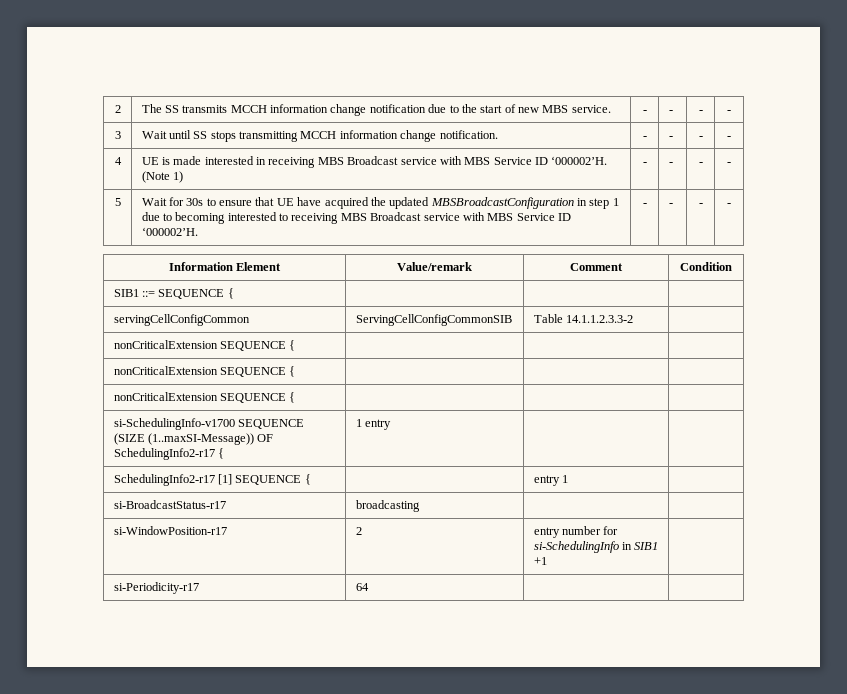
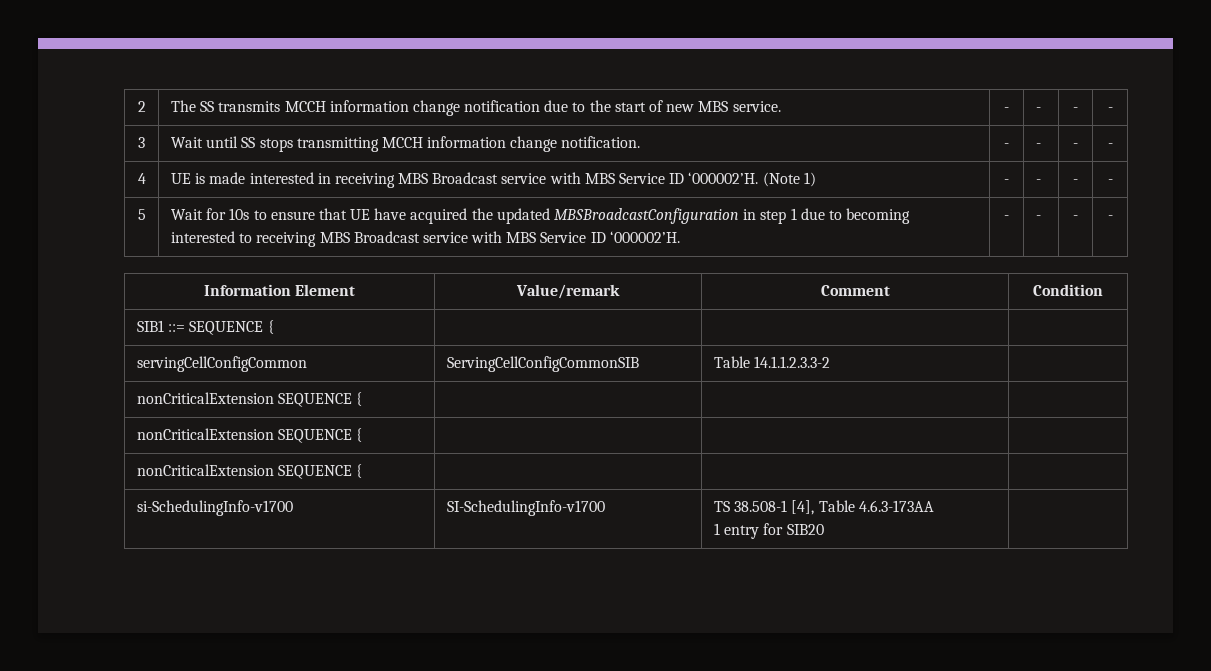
[186,198,204,206] 30s -> [229,208,250,220] 10s
[237,419,304,429] [113,433,274,445] [113,448,224,460] [355,419,391,430] [113,474,311,486] [533,475,568,486] [113,500,226,509] [355,500,420,512] [113,526,227,535] [355,527,362,535] [533,526,619,538] [533,541,659,553] [533,557,547,565] [113,582,199,594] [355,583,369,591] SEQUENCE (SIZE (1..maxSI-Message)) OF SchedulingInfo2-r17 { | 1 entry | | // SchedulingInfo2-r17 [1] SEQUENCE { | | entry 1 | // si-BroadcastStatus-r17 | broadcasting | | // si-WindowPosition-r17 | 2 | entry number for si-SchedulingInfo in SIB1 +1 | // si-Periodicity-r17 | 64 | -> [446,500,605,516] [713,500,934,515] [713,523,824,539] | SI-SchedulingInfo-v1700 | TS 38.508-1 [4], Table 4.6.3-173AA // 1 entry for SIB20

